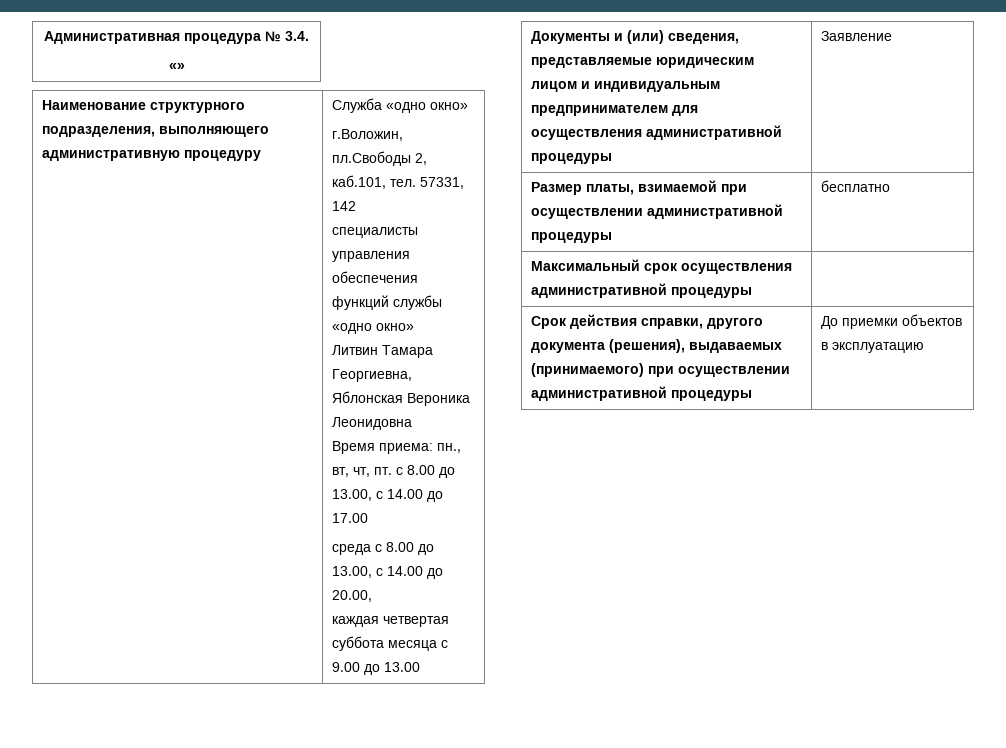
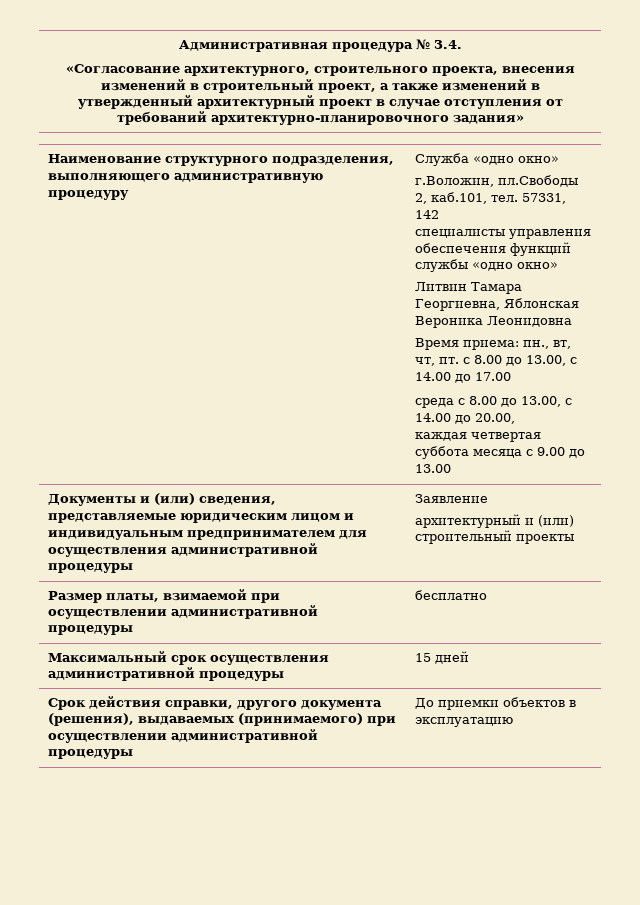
[168,63,185,70] «» -> [65,64,575,76] [100,79,540,93] [77,95,563,109] [116,111,524,125] «Согласование архитектурного, строительного проекта, внесения изменений в строительный проект, а также изменений в утвержденный архитектурный проект в случае отступления от требований архитектурно-планировочного задания»
(892, 36) none -> [414,514,574,528] [414,530,574,544] // архитектурный и (или) строительный проекты
(752, 292) none -> [414,651,469,664] 15 дней

